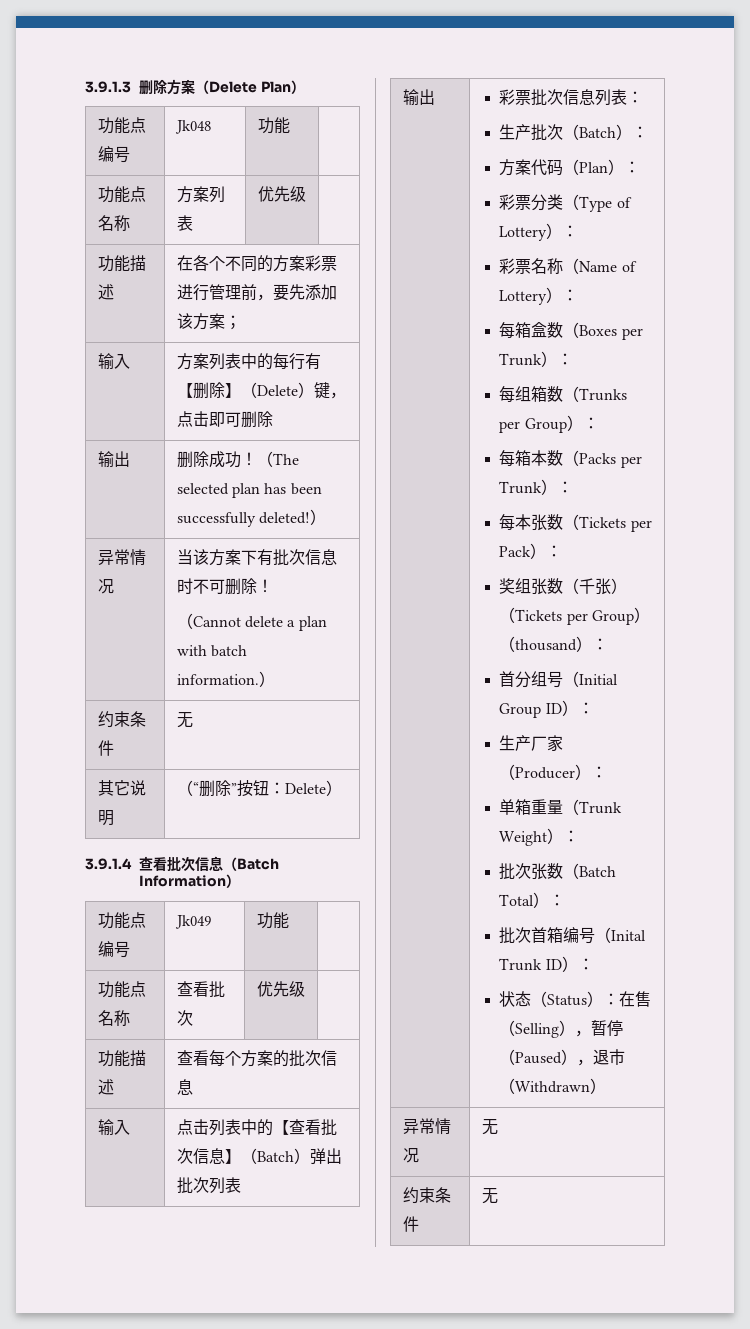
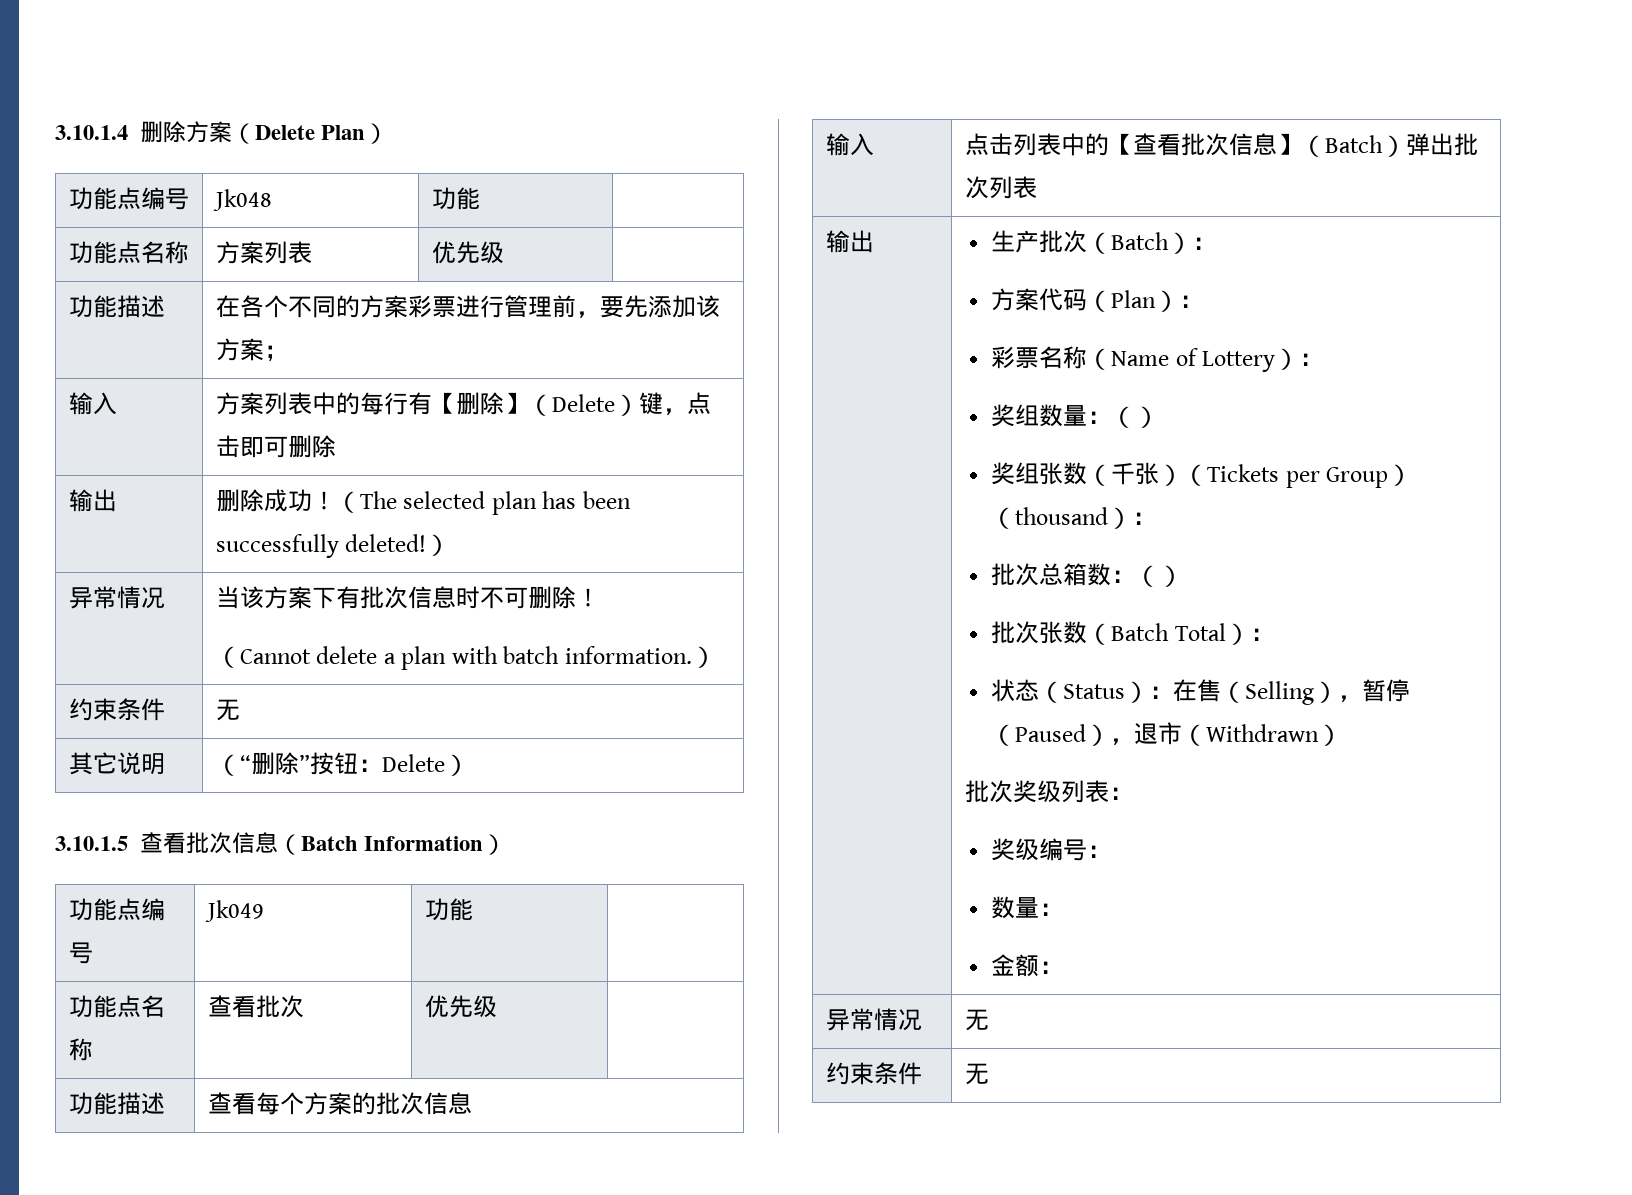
[85,81,131,93] 3.9.1.3 -> [55,125,128,140] 3.10.1.4
[85,858,132,870] 3.9.1.4 -> [55,836,128,851] 3.10.1.5
[499,89,644,106] 彩票批次信息列表： // -> (874, 241) none
[499,194,632,212] [499,223,579,241] // 彩票分类（Type of Lottery）： -> (1204, 301) none
[499,322,643,340] [499,351,574,367] [499,386,628,402] [499,415,599,433] [499,450,642,468] [499,479,574,495] [499,514,652,532] [499,543,563,559] 每箱盒数（Boxes per Trunk）： // 每组箱数（Trunks per Group）： // 每箱本数（Packs per Trunk）： // 每本张数（Tickets per Pack）： -> [991,404,1160,428] 奖组数量：（）
[499,671,619,688] [499,700,594,718] [499,735,564,752] [499,764,608,780] [499,799,623,815] [499,828,580,846] 首分组号（Initial Group ID）： // 生产厂家（Producer）： // 单箱重量（Trunk Weight）： -> [991,563,1184,587] 批次总箱数：（）
[499,927,647,944] [499,956,594,972] // 批次首箱编号（Inital Trunk ID）： -> (1274, 634) none
(607, 1086) none -> [964,780,1133,803] [991,838,1112,861] [991,896,1064,919] [991,954,1064,977] // 批次奖级列表： // 奖级编号： // 数量： // 金额：

